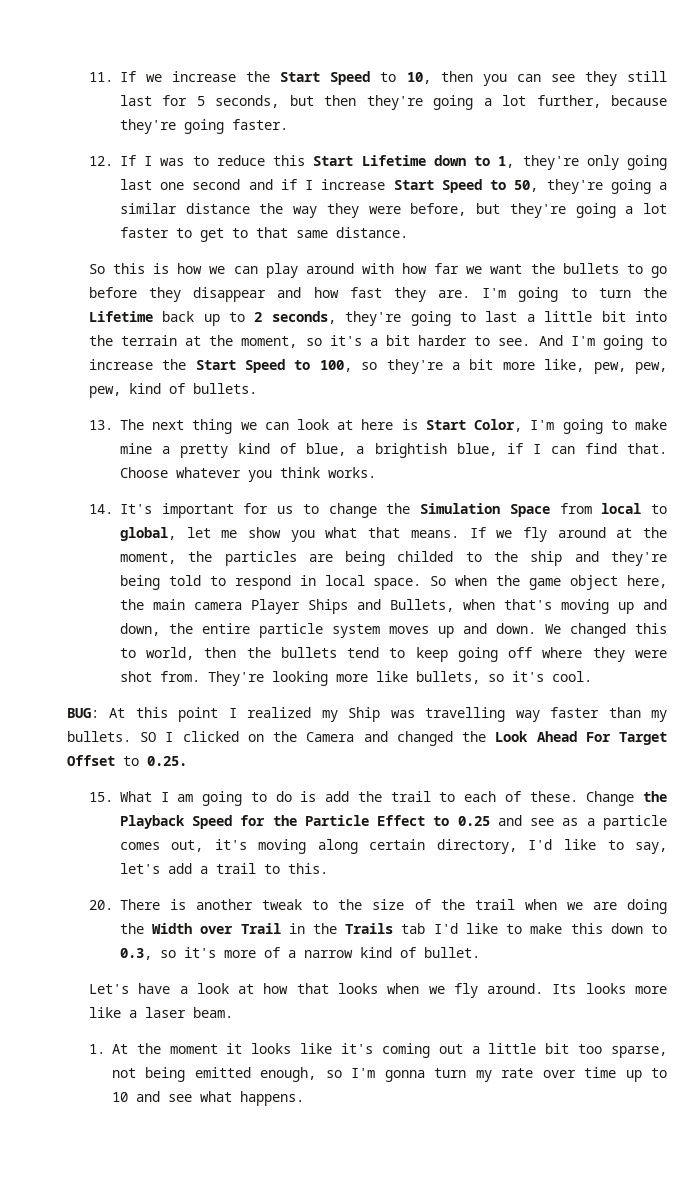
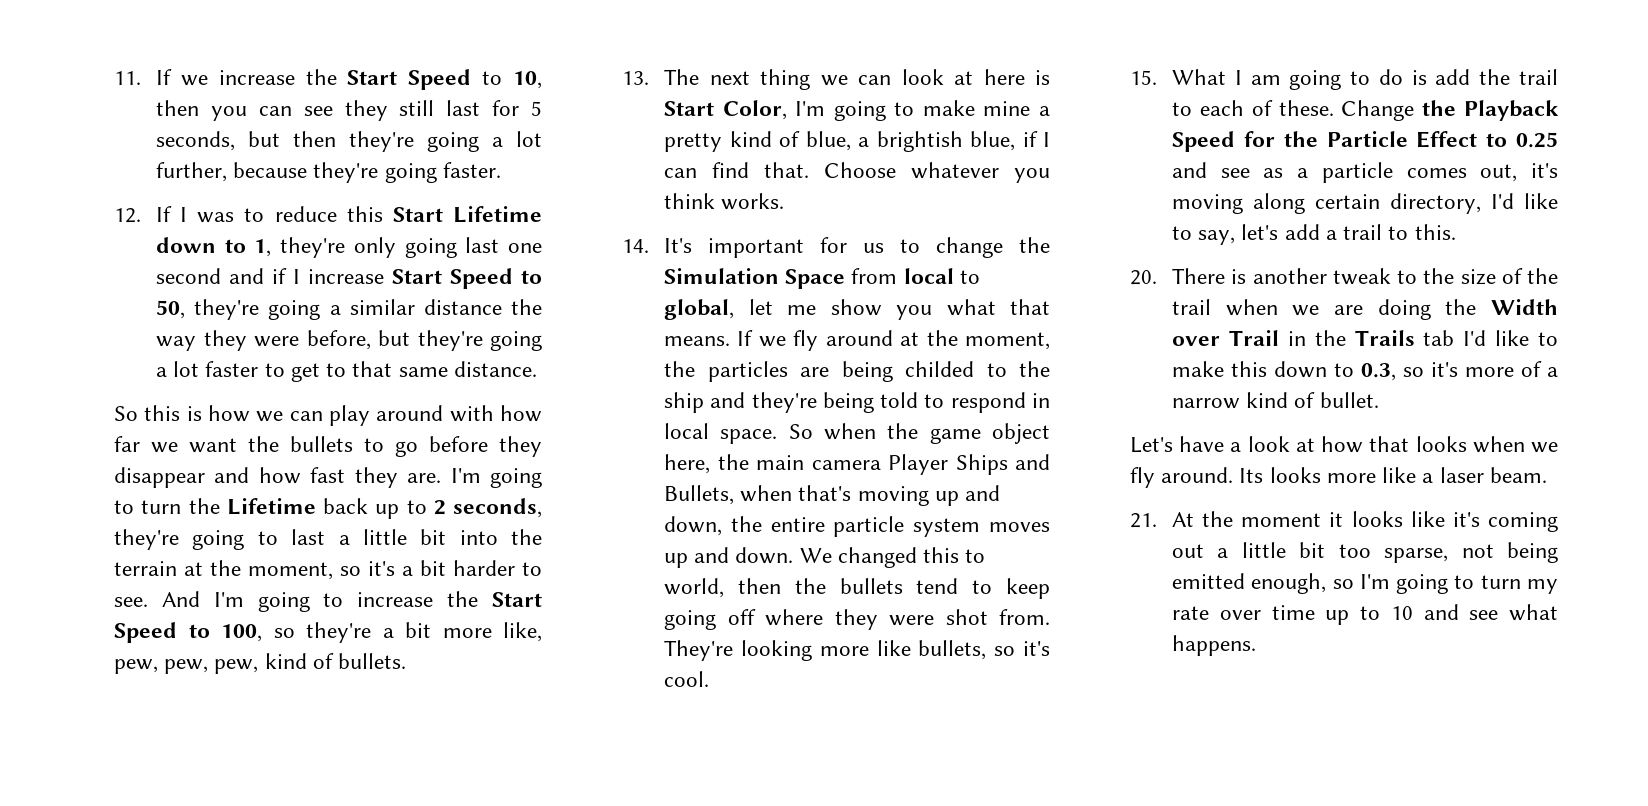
[67,707,667,722] [67,731,667,746] [67,755,187,766] // BUG: At this point I realized my Ship was travelling way faster than my bullets. SO I clicked on the Camera and changed the Look Ahead For Target Offset to 0.25. -> (710, 679) none
[88,1044,105,1054] 1. -> [1130,513,1158,528] 21.
[384,1070,425,1082] gonna -> [1396,574,1475,594] going to

